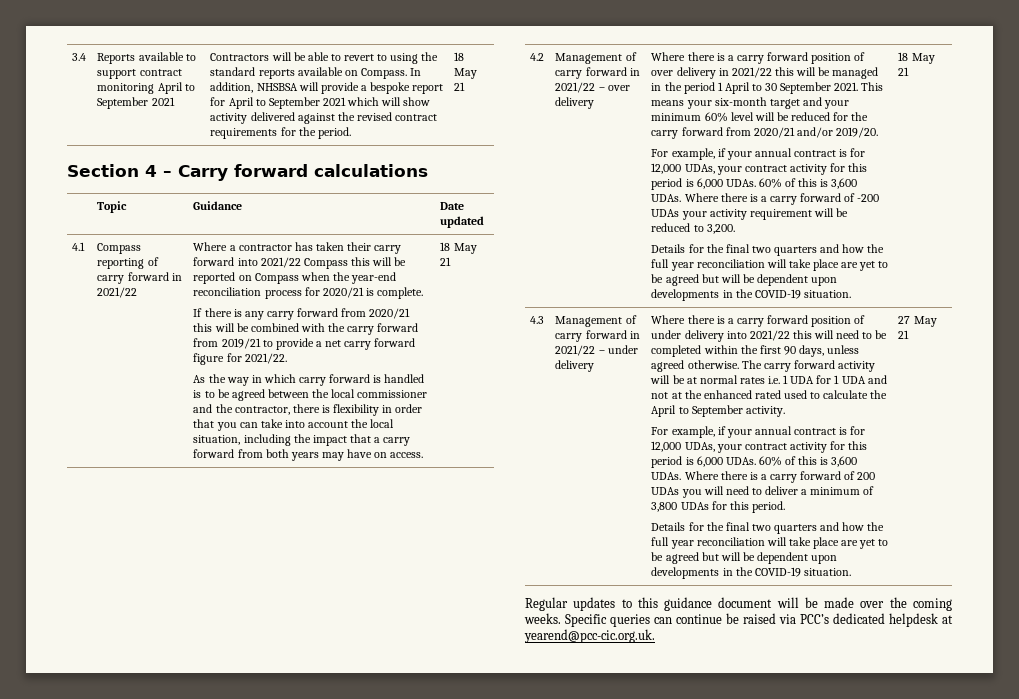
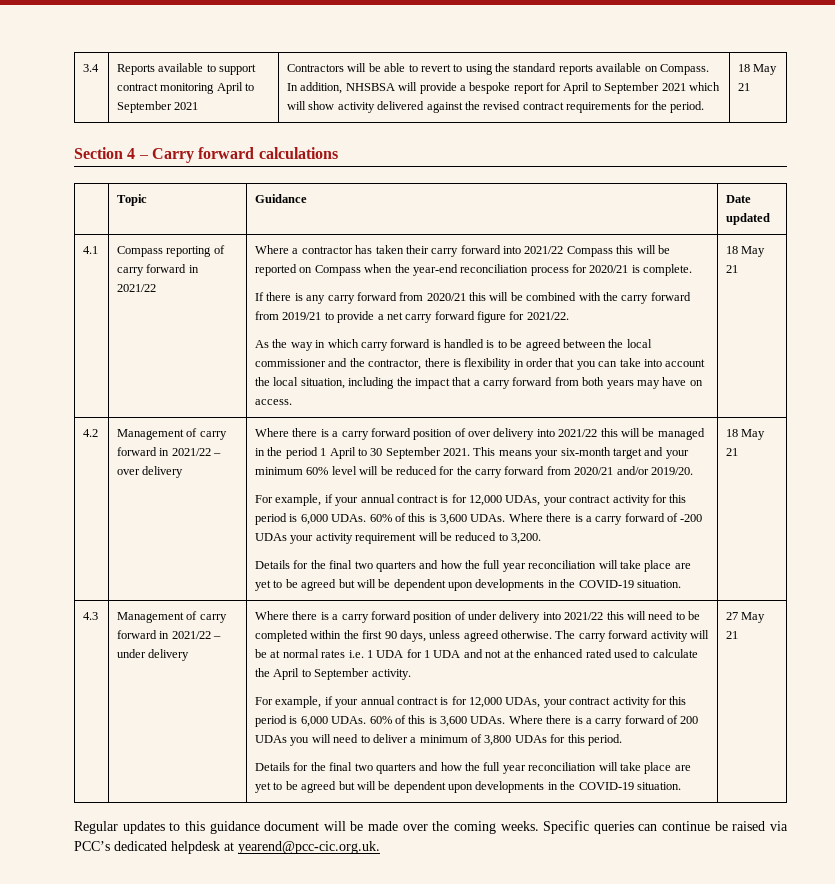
[718,68,729,76] in -> [536,429,555,437] into

